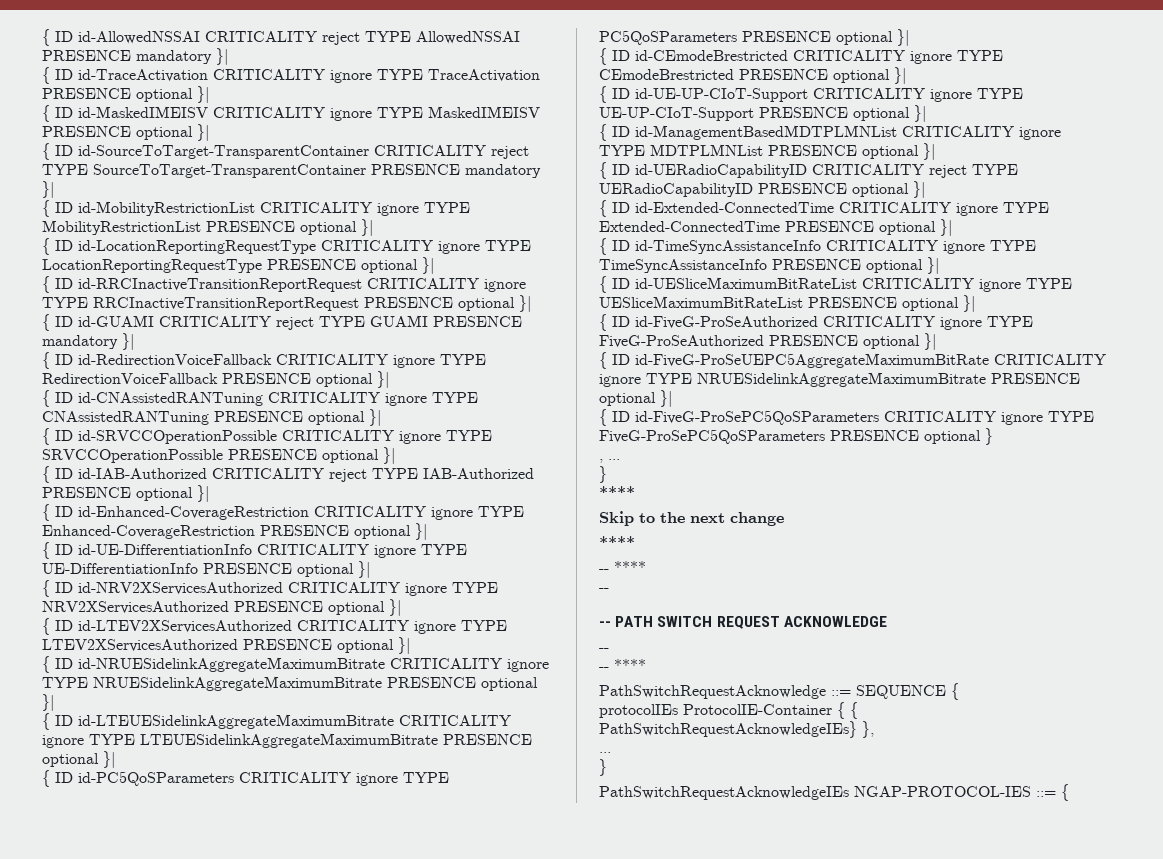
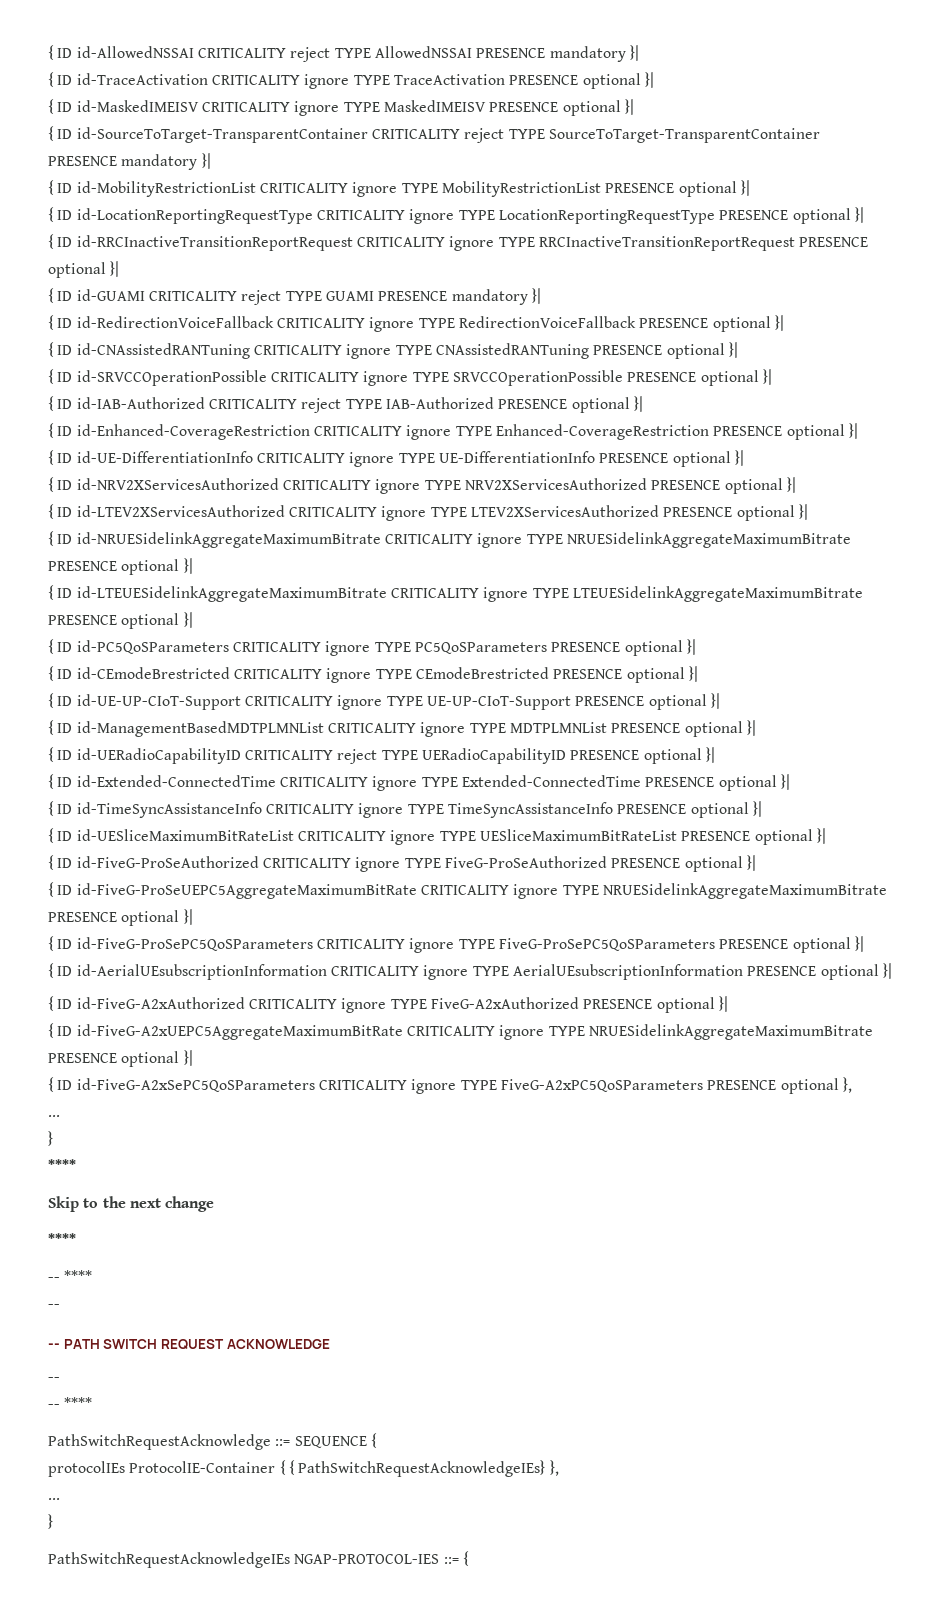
[985,428,993,445] [599,459,603,463] } // , -> [854,936,864,952] [48,963,892,980] [48,996,728,1013] [48,1023,873,1040] [48,1050,193,1067] [48,1077,852,1094] }| // { ID id-AerialUEsubscriptionInformation CRITICALITY ignore TYPE AerialUEsubscriptionInformation PRESENCE optional }| // { ID id-FiveG-A2xAuthorized CRITICALITY ignore TYPE FiveG-A2xAuthorized PRESENCE optional }| // { ID id-FiveG-A2xUEPC5AggregateMaximumBitRate CRITICALITY ignore TYPE NRUESidelinkAggregateMaximumBitrate PRESENCE optional }| // { ID id-FiveG-A2xSePC5QoSParameters CRITICALITY ignore TYPE FiveG-A2xPC5QoSParameters PRESENCE optional }, //

